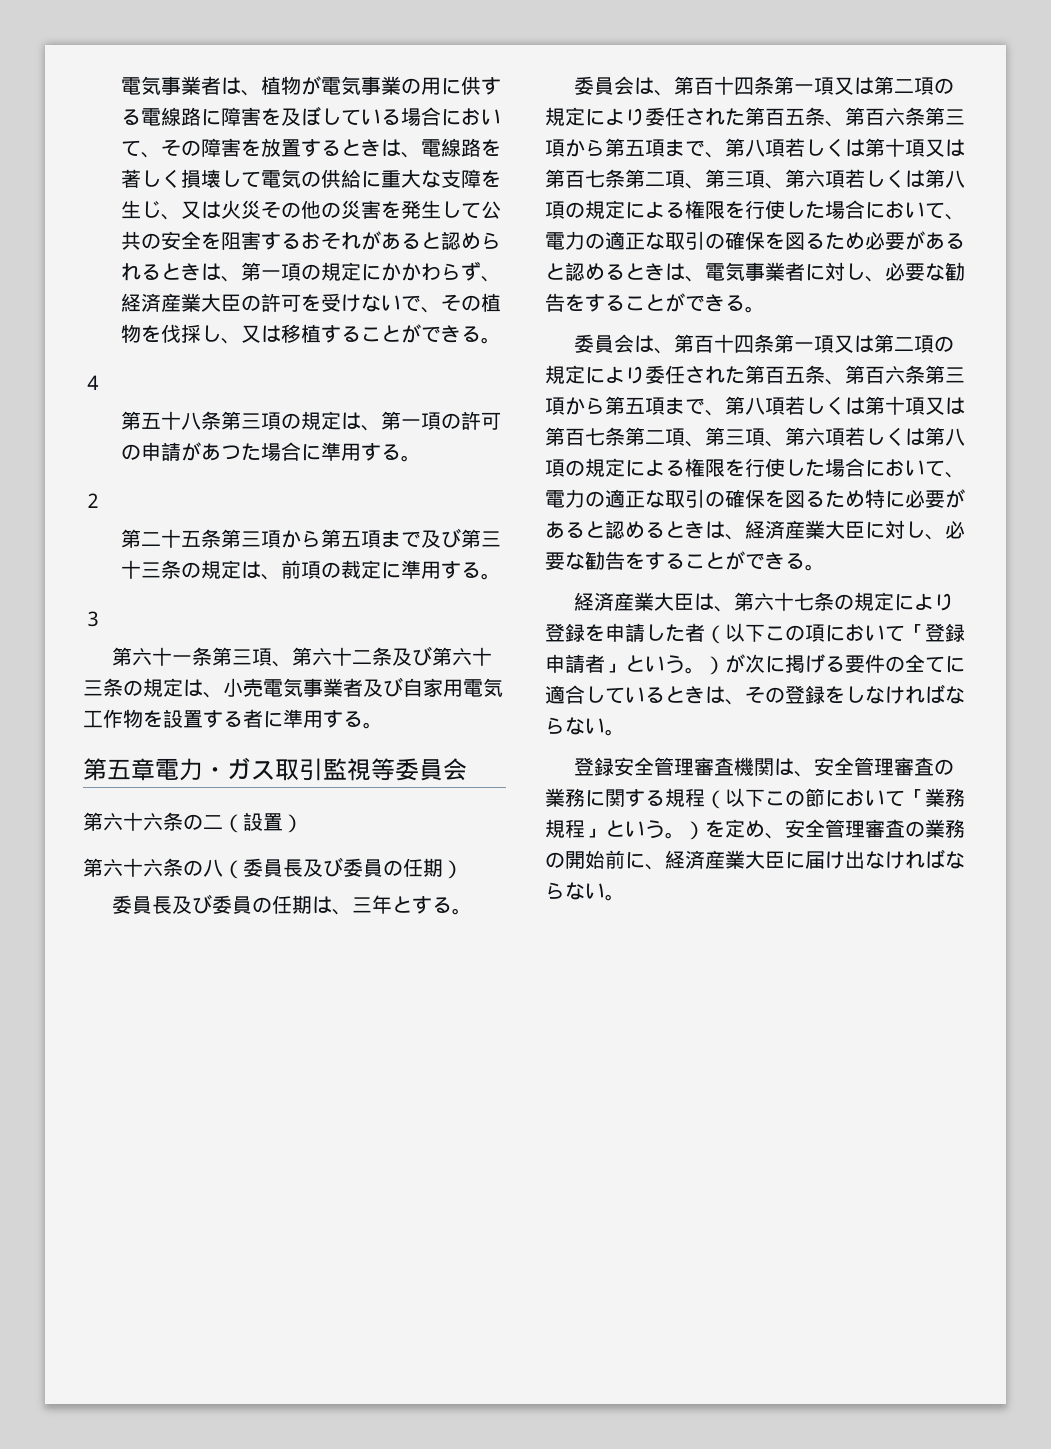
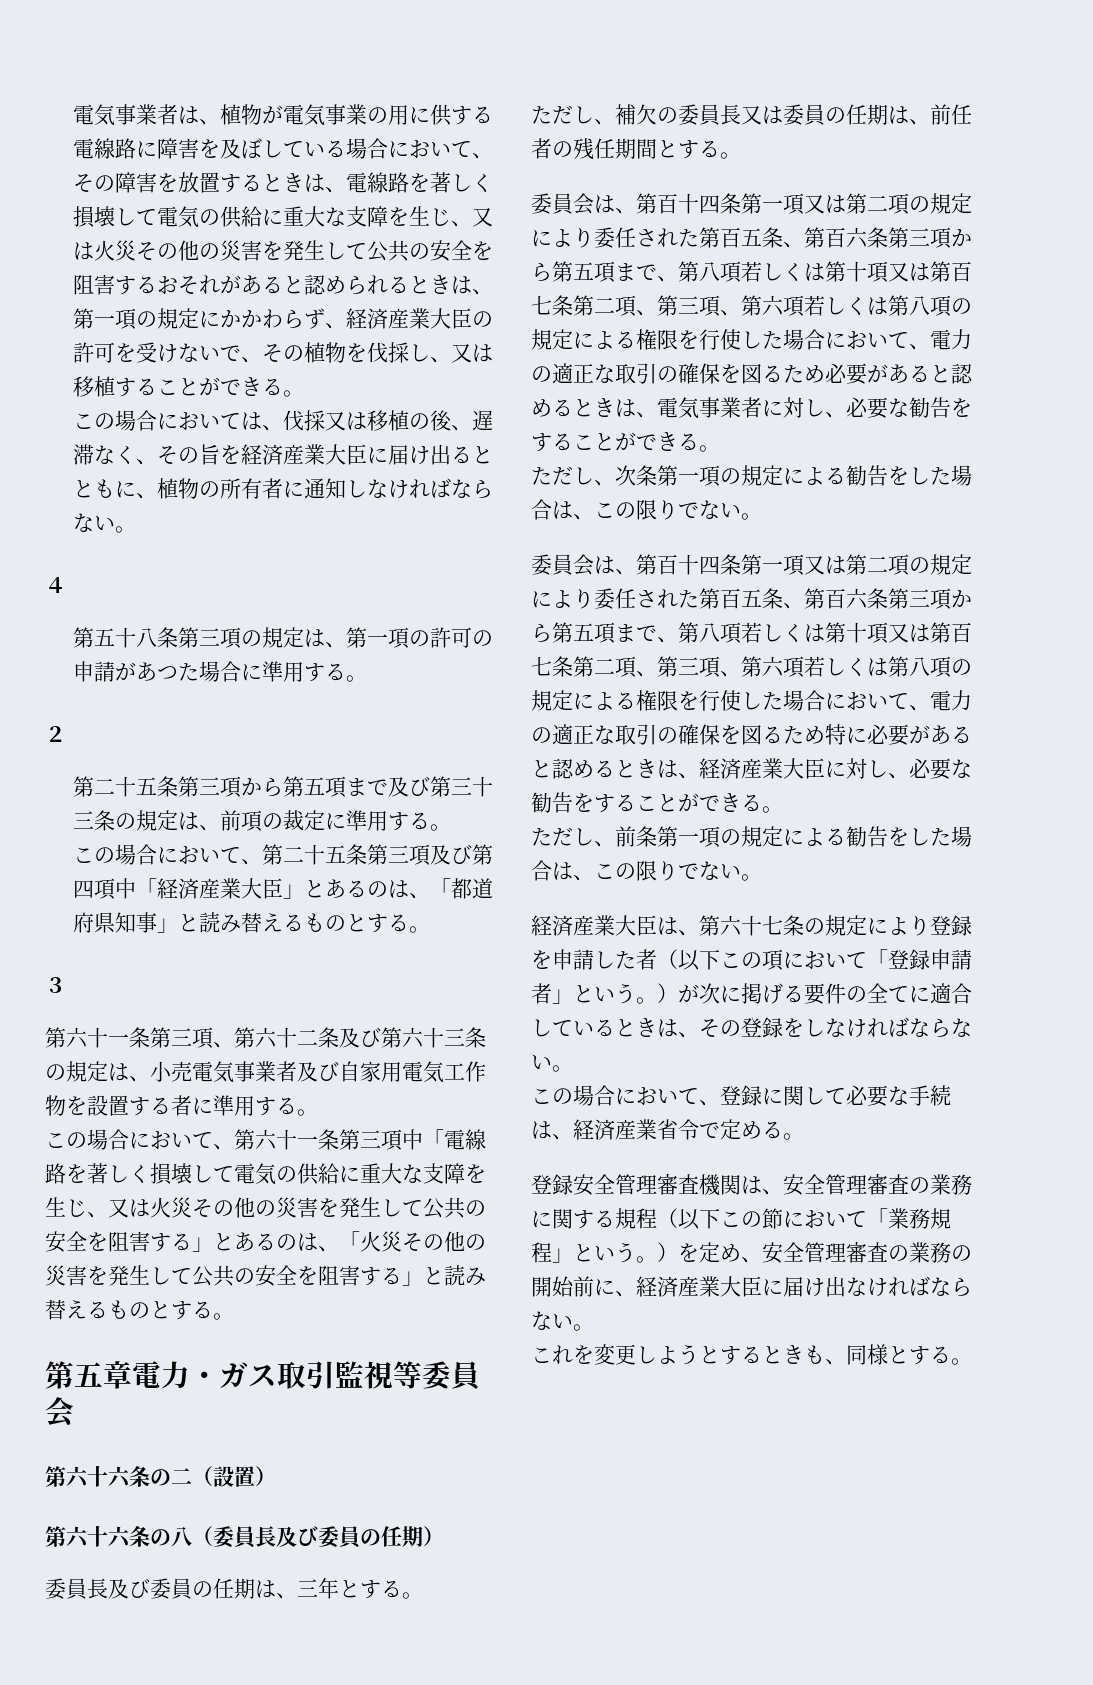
(502, 340) none -> [72,410,493,431] [72,444,493,465] [72,478,493,499] [72,513,136,533] // この場合においては、伐採又は移植の後、遅滞なく、その旨を経済産業大臣に届け出るとともに、植物の所有者に通知しなければならない。
(502, 576) none -> [72,844,493,866] [72,878,493,900] [72,912,430,933] // この場合において、第二十五条第三項及び第四項中「経済産業大臣」とあるのは、「都道府県知事」と読み替えるものとする。
(383, 725) none -> [45,1129,486,1151] [45,1163,486,1185] [45,1197,486,1219] [45,1231,486,1253] [45,1265,486,1287] [45,1299,234,1320] // この場合において、第六十一条第三項中「電線路を著しく損壊して電気の供給に重大な支障を生じ、又は火災その他の災害を発生して公共の安全を阻害する」とあるのは、「火災その他の災害を発生して公共の安全を阻害する」と読み替えるものとする。
(472, 911) none -> [531,104,972,126] [531,138,741,160] // ただし、補欠の委員長又は委員の任期は、前任者の残任期間とする。
(765, 309) none -> [531,465,972,487] [531,499,762,520] // ただし、次条第一項の規定による勧告をした場合は、この限りでない。
(825, 567) none -> [531,826,972,848] [531,860,762,881] // ただし、前条第一項の規定による勧告をした場合は、この限りでない。
(625, 732) none -> [531,1085,951,1107] [531,1119,804,1140] // この場合において、登録に関して必要な手続は、経済産業省令で定める。
(625, 897) none -> [531,1344,972,1365] // これを変更しようとするときも、同様とする。

